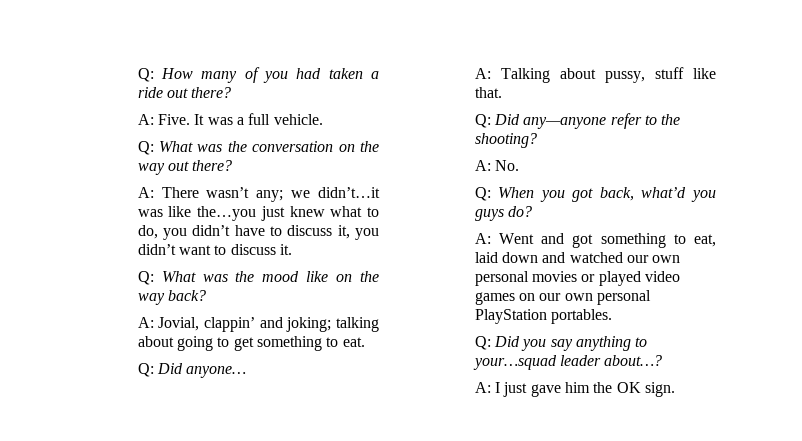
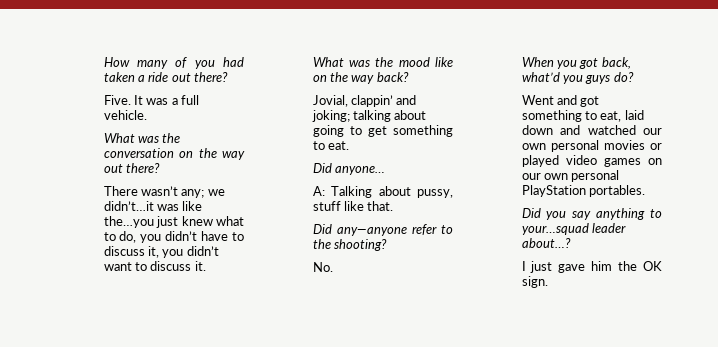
[137,68,154,82] Q: -> (103, 62) none
[137,114,154,125] A: -> (228, 77) none
[137,141,154,155] Q: -> (147, 115) none
[137,187,154,198] A: -> (160, 168) none
[137,271,154,285] Q: -> (206, 266) none
[137,317,154,328] A: -> (409, 77) none
[137,363,154,377] Q: -> (349, 145) none
[474,114,491,128] Q: -> (394, 206) none
[474,160,491,171] A: -> (387, 245) none
[474,187,491,201] Q: -> (333, 267) none
[474,233,491,244] A: -> (634, 77) none
[474,336,491,350] Q: -> (645, 191) none
[474,382,491,393] A: -> (571, 243) none

